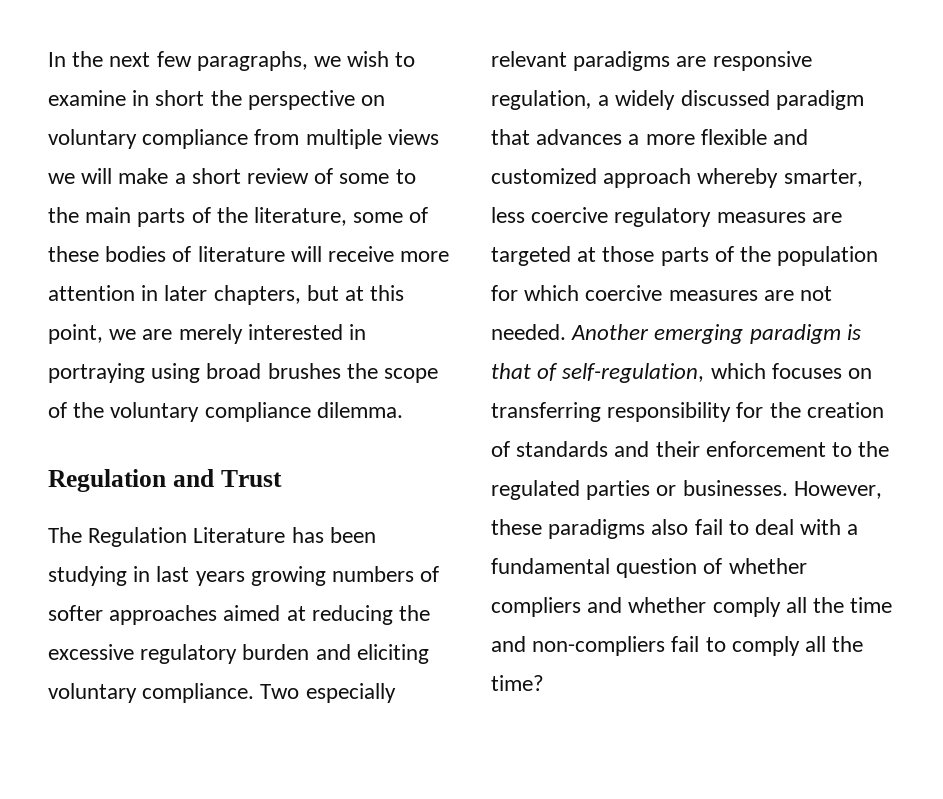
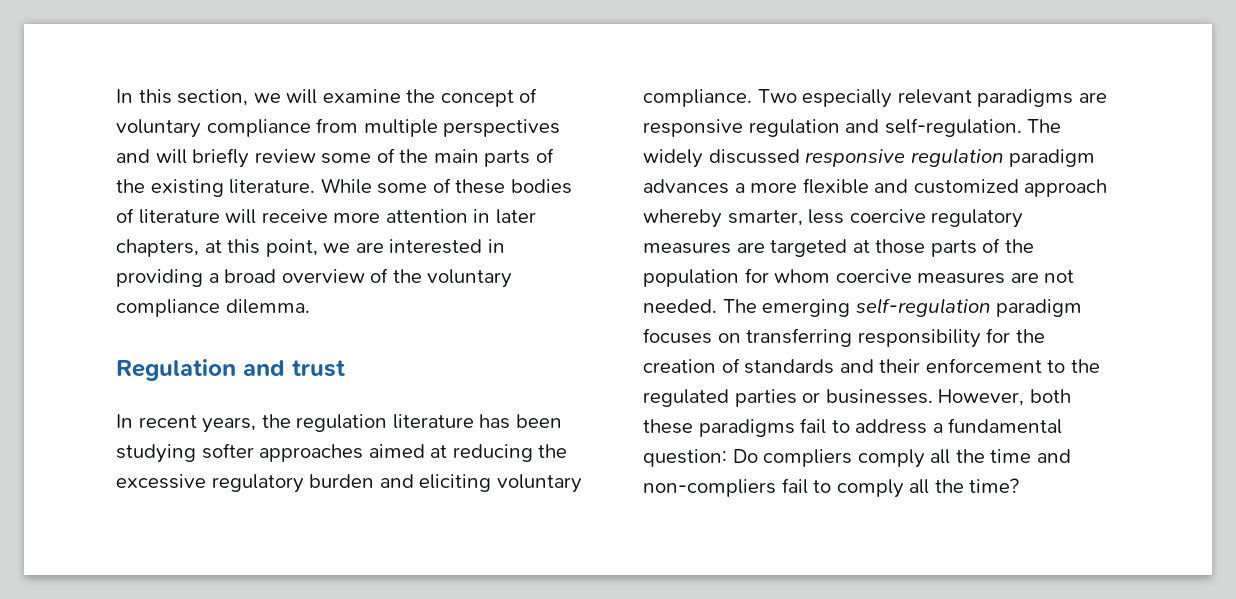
[48,51,416,71] [48,90,386,110] [48,129,439,149] [48,168,416,184] In the next few paragraphs, we wish to examine in short the perspective on voluntary compliance from multiple views we will make a short review of some to -> [116,88,538,107] [116,118,561,138] [116,148,395,168] In this section, we will examine the concept of voluntary compliance from multiple perspectives and will briefly review some of
[254,207,348,226] literature, -> [150,178,372,197] existing literature. While
[306,285,339,301] but -> (199, 248) none
[178,324,243,344] merely -> (384, 247) none
[48,363,439,383] portraying using broad brushes the scope -> [116,269,365,287] providing a broad overview
[220,470,282,487] [48,527,376,547] [48,566,440,586] Trust // The Regulation Literature has been studying in last years growing numbers of -> [292,360,345,377] [116,414,562,433] [116,444,196,463] trust // In recent years, the regulation literature has been studying
[491,90,864,110] [491,129,530,145] regulation, a widely discussed paradigm that -> [748,118,1062,137] [643,148,1096,168] regulation and self-regulation. The widely discussed responsive regulation paradigm
[524,285,580,301] which -> [774,269,831,283] whom
[571,324,861,344] [491,363,766,383] Another emerging paradigm is that of self-regulation, which -> [722,298,1083,317] The emerging self-regulation paradigm
(882, 490) none -> [1029,389,1071,403] both
[651,519,859,535] [491,558,807,578] [491,597,707,617] also fail to deal with a fundamental question of whether compliers and whether -> [800,418,1063,434] [643,449,853,467] fail to address a fundamental question: Do compliers

